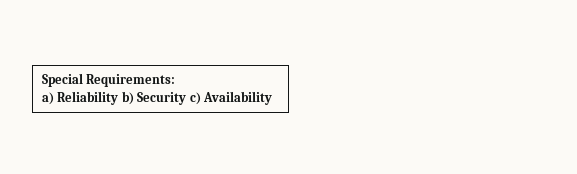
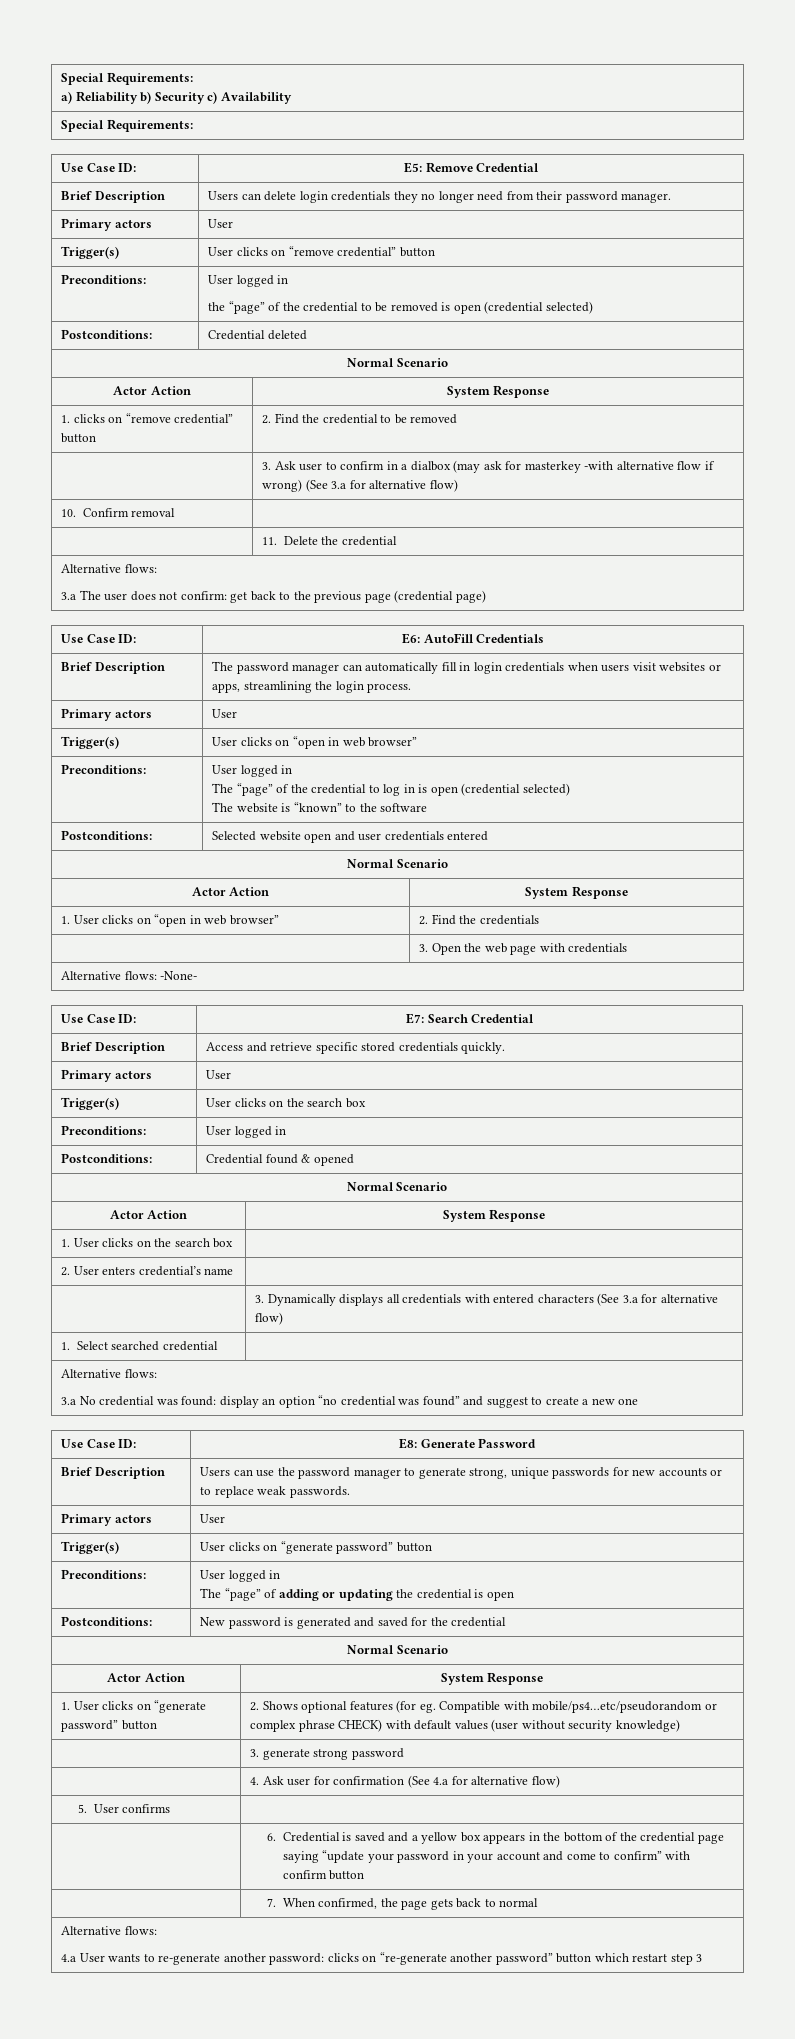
(273, 98) none -> [61,119,193,132] [61,163,137,172] [403,162,540,173] [61,191,165,203] [208,191,672,203] [61,218,152,231] [208,219,234,228] [61,246,120,259] [208,246,435,257] [61,274,147,284] [208,275,289,287] [208,301,593,314] [61,329,153,339] [208,330,307,340] [347,358,448,367] [113,386,191,395] [446,385,550,398] [61,413,234,424] [61,433,97,443] [262,413,458,424] [262,460,715,473] [262,479,458,492] [61,508,176,517] [262,536,397,546] [61,564,157,573] [61,590,486,603] [61,634,137,643] [401,633,545,644] [61,662,165,674] [212,661,721,674] [212,681,412,693] [61,708,152,721] [212,709,238,718] [61,736,120,749] [212,736,418,749] [61,764,147,774] [212,765,293,777] [212,783,570,796] [212,802,428,813] [61,830,153,840] [212,831,489,843] [347,859,448,868] [191,887,270,896] [525,886,628,899] [61,914,279,927] [419,914,539,925] [419,943,628,955] [61,971,198,980] [61,1014,137,1023] [405,1013,535,1024] [61,1042,165,1054] [206,1042,506,1054] [61,1069,152,1082] [206,1070,232,1079] [61,1097,120,1110] [206,1098,366,1108] [61,1125,147,1135] [206,1126,287,1138] [61,1153,153,1163] [206,1154,354,1166] [346,1182,448,1191] [109,1210,188,1219] [442,1209,546,1222] [61,1238,234,1248] [61,1266,234,1276] [255,1293,718,1306] [255,1312,284,1325] [61,1341,218,1351] [61,1369,157,1378] [61,1395,639,1408] [61,1439,137,1448] [398,1438,537,1449] [61,1467,165,1479] [200,1467,723,1479] [200,1486,350,1498] [61,1513,152,1526] [200,1514,226,1523] [61,1541,120,1554] [200,1541,432,1554] [61,1569,147,1579] [200,1570,281,1582] [200,1588,514,1601] [61,1616,153,1626] [200,1617,507,1629] [347,1645,448,1654] [107,1673,185,1682] [440,1672,544,1685] [61,1700,207,1713] [61,1720,157,1732] [250,1700,717,1713] [250,1719,680,1732] [250,1748,404,1760] [250,1775,560,1788] [78,1804,171,1813] [267,1832,724,1844] [282,1850,691,1863] [282,1870,365,1880] [267,1898,539,1910] [61,1926,157,1935] [61,1952,703,1965] // Special Requirements: // Use Case ID: | E5: Remove Credential // Brief Description | Users can delete login credentials they no longer need from their password manager. // Primary actors | User // Trigger(s) | User clicks on “remove credential” button // Preconditions: | User logged in // the “page” of the credential to be removed is open (credential selected) // Postconditions: | Credential deleted // Normal Scenario // Actor Action | System Response // 1. clicks on “remove credential” button | 2. Find the credential to be removed // | 3. Ask user to confirm in a dialbox (may ask for masterkey -with alternative flow if wrong) (See 3.a for alternative flow) // 10. Confirm removal | // | 11. Delete the credential // Alternative flows: // 3.a The user does not confirm: get back to the previous page (credential page) // Use Case ID: | E6: AutoFill Credentials // Brief Description | The password manager can automatically fill in login credentials when users visit websites or apps, streamlining the login process. // Primary actors | User // Trigger(s) | User clicks on “open in web browser” // Preconditions: | User logged in // The “page” of the credential to log in is open (credential selected) // The website is “known” to the software // Postconditions: | Selected website open and user credentials entered // Normal Scenario // Actor Action | System Response // 1. User clicks on “open in web browser” | 2. Find the credentials // | 3. Open the web page with credentials // Alternative flows: -None- // Use Case ID: | E7: Search Credential // Brief Description | Access and retrieve specific stored credentials quickly. // Primary actors | User // Trigger(s) | User clicks on the search box // Preconditions: | User logged in // Postconditions: | Credential found & opened // Normal Scenario // Actor Action | System Response // 1. User clicks on the search box | // 2. User enters credential’s name | // | 3. Dynamically displays all credentials with entered characters (See 3.a for alternative flow) // 1. Select searched credential | // Alternative flows: // 3.a No credential was found: display an option “no credential was found” and suggest to create a new one // Use Case ID: | E8: Generate Password // Brief Description | Users can use the password manager to generate strong, unique passwords for new accounts or to replace weak passwords. // Primary actors | User // Trigger(s) | User clicks on “generate password” button // Preconditions: | User logged in // The “page” of adding or updating the credential is open // Postconditions: | New password is generated and saved for the credential // Normal Scenario // Actor Action | System Response // 1. User clicks on “generate password” button | 2. Shows optional features (for eg. Compatible with mobile/ps4…etc/pseudorandom or complex phrase CHECK) with default values (user without security knowledge) // | 3. generate strong password // | 4. Ask user for confirmation (See 4.a for alternative flow) // 5. User confirms | // | 6. Credential is saved and a yellow box appears in the bottom of the credential page saying “update your password in your account and come to confirm” with confirm button // | 7. When confirmed, the page gets back to normal // Alternative flows: // 4.a User wants to re-generate another password: clicks on “re-generate another password” button which restart step 3

